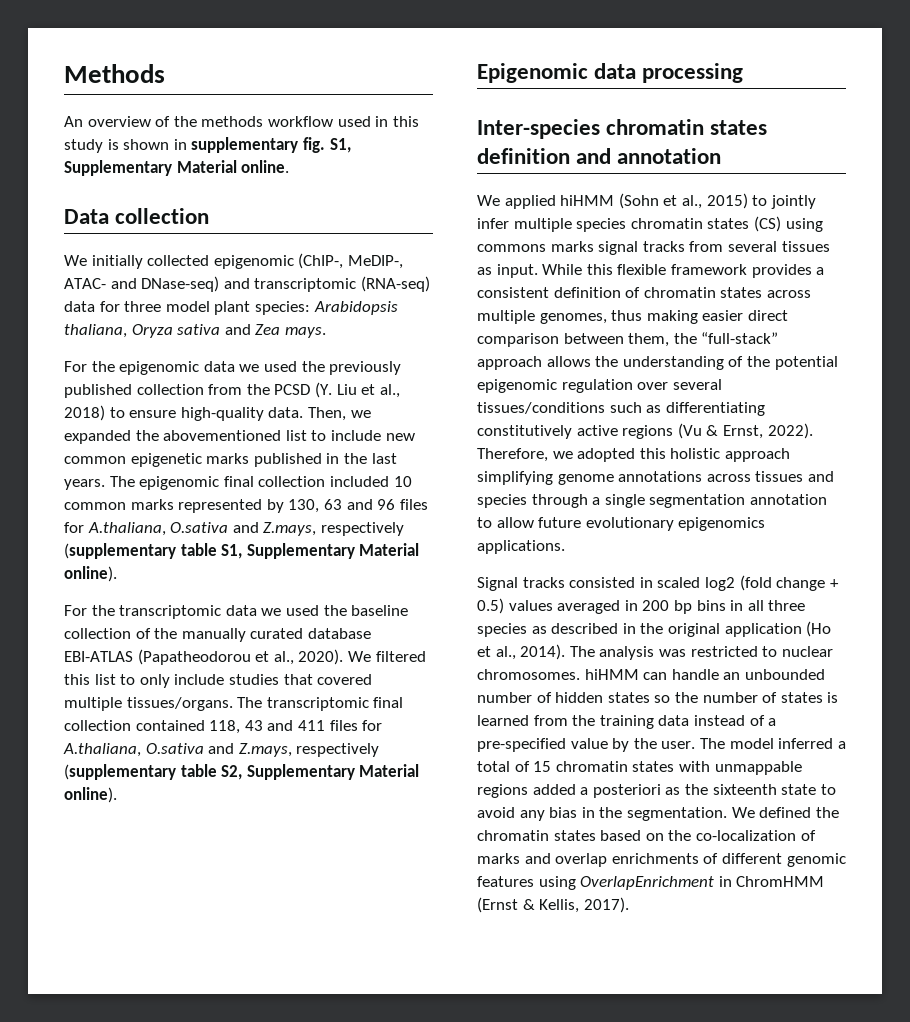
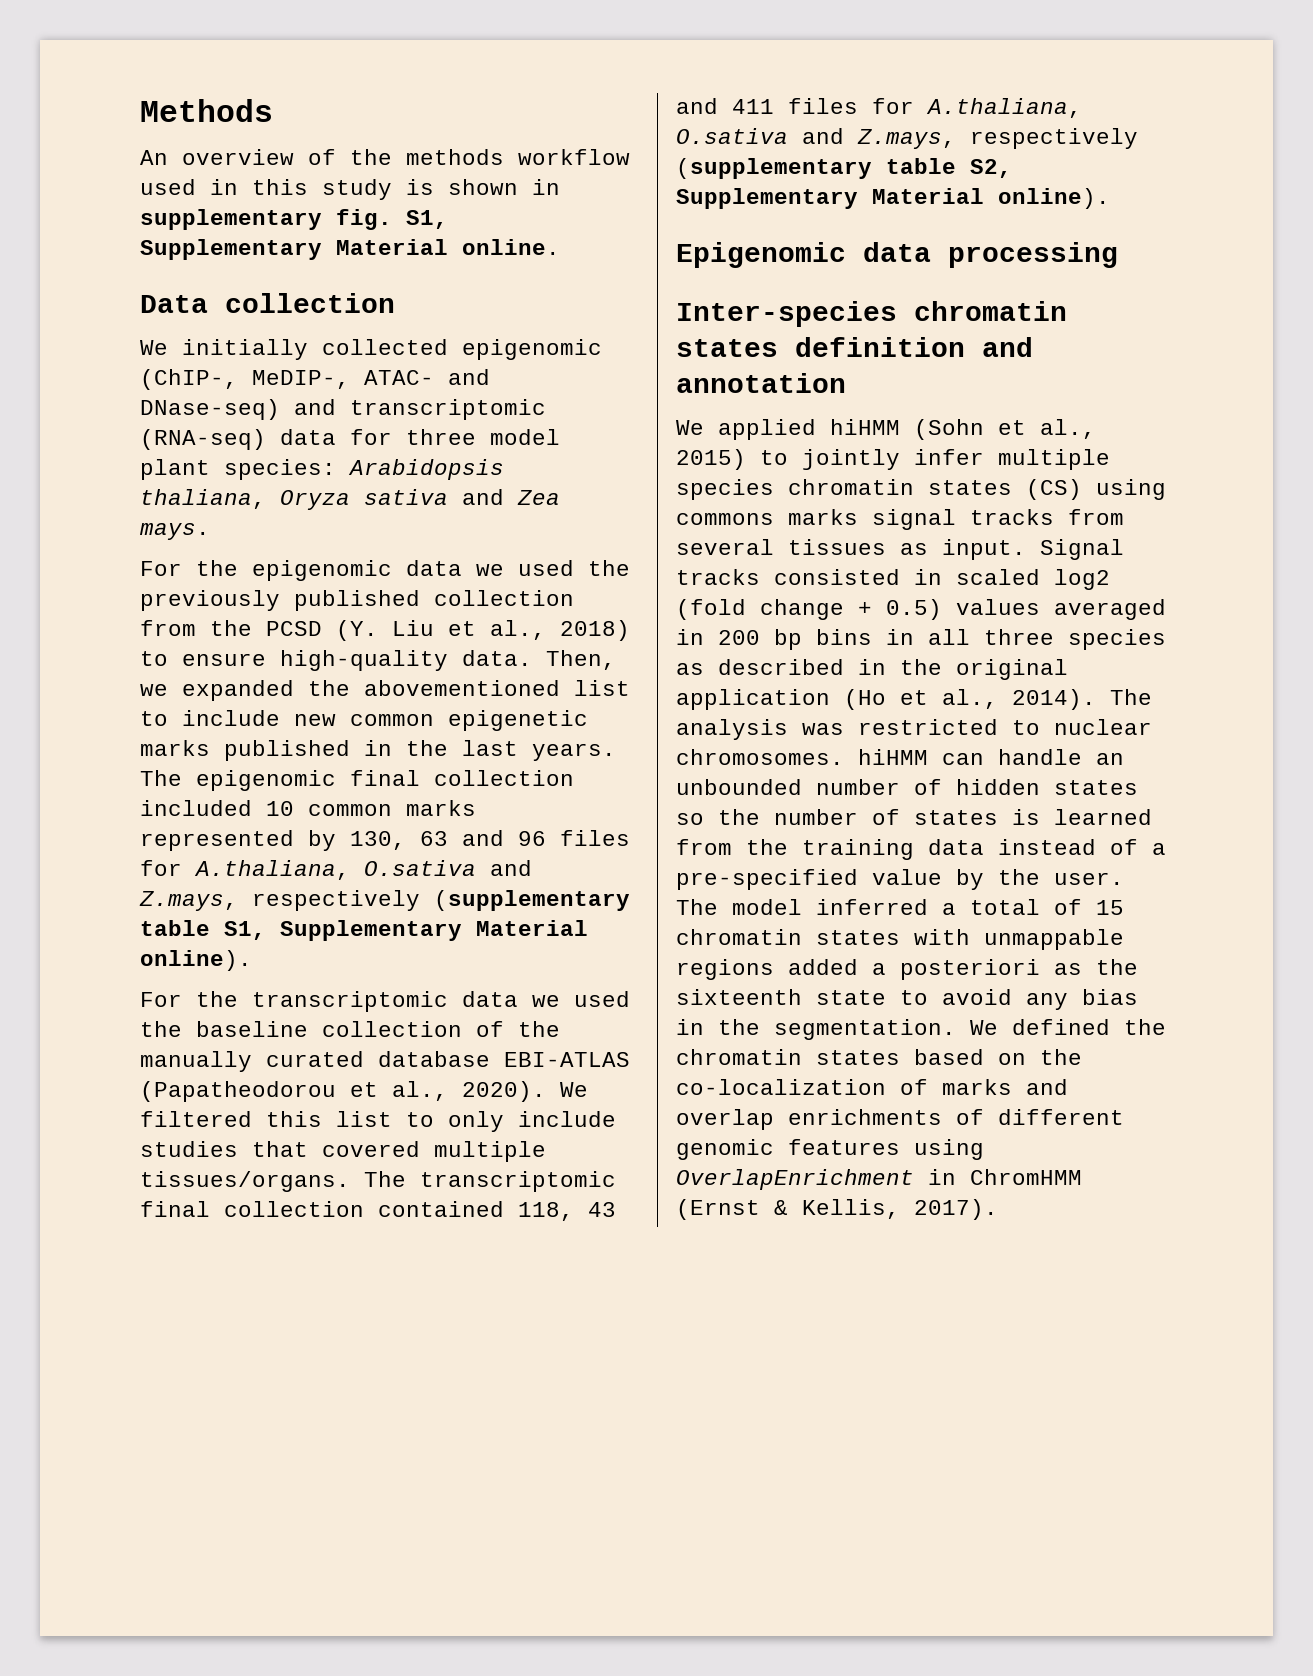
[542,264,825,278] [477,287,811,298] [477,310,788,324] [477,332,779,347] [477,356,838,370] [477,379,722,393] [477,402,765,416] [477,423,813,439] [477,448,790,462] [477,471,834,485] [477,494,827,508] [477,517,766,531] [477,540,565,554] While this flexible framework provides a consistent definition of chromatin states across multiple genomes, thus making easier direct comparison between them, the “full-stack” approach allows the understanding of the potential epigenomic regulation over several tissues/conditions such as differentiating constitutively active regions (Vu & Ernst, 2022). Therefore, we adopted this holistic approach simplifying genome annotations across tissues and species through a single segmentation annotation to allow future evolutionary epigenomics applications. // -> (1026, 549) none

